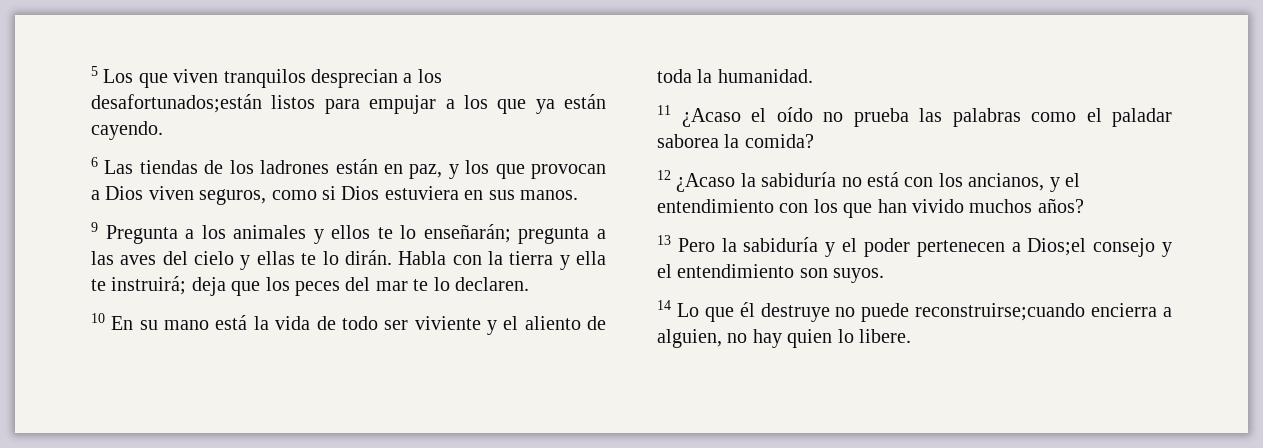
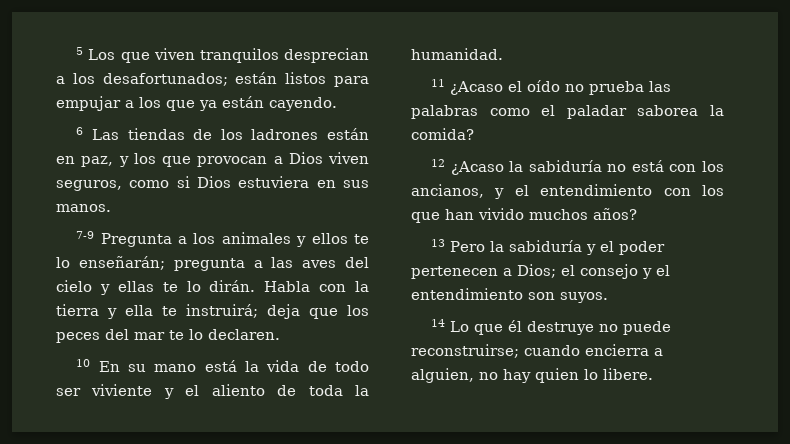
[91,94,262,113] desafortunados;están -> [102,72,278,86] desafortunados; están
[91,222,98,232] 9 -> [76,231,95,239] 7-9
[1027,238,1087,256] Dios;el -> [517,264,575,278] Dios; el
[915,303,1086,321] reconstruirse;cuando -> [411,344,580,358] reconstruirse; cuando

